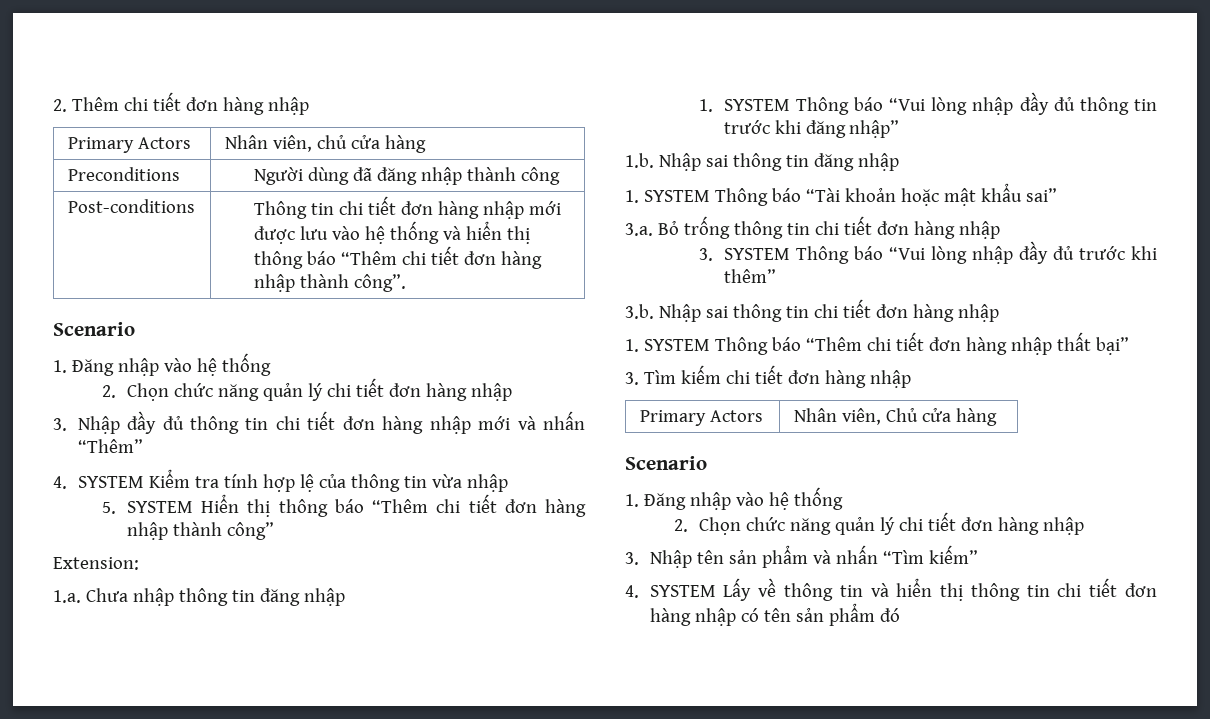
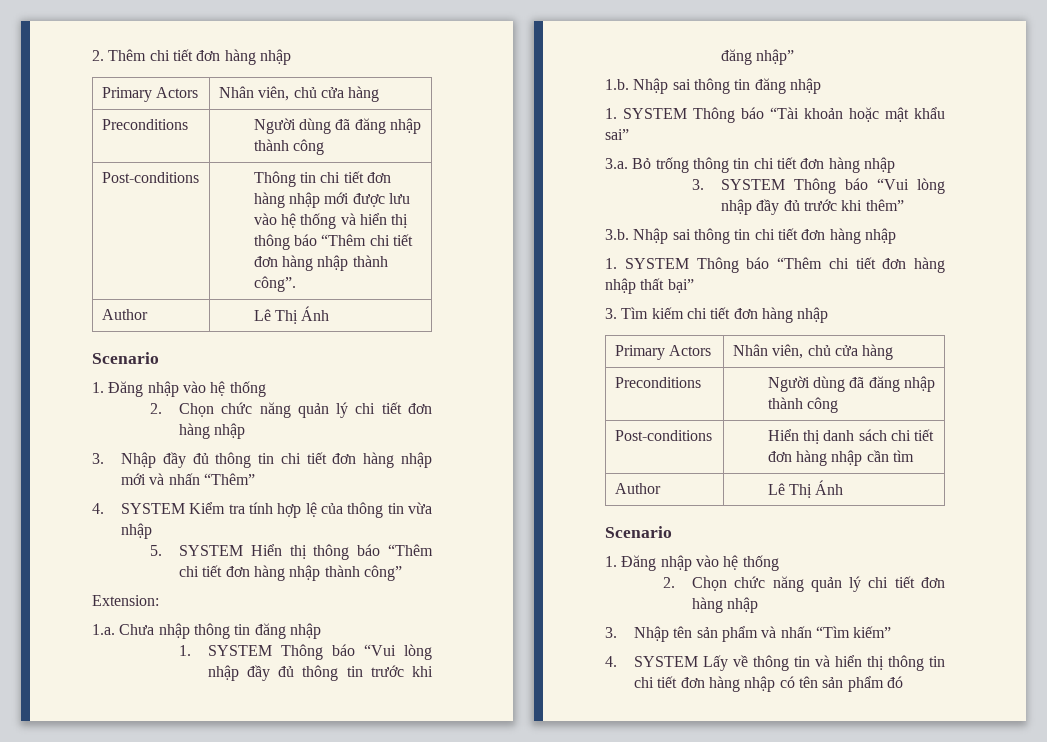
(407, 283) none -> [101,309,148,320] [253,306,330,324] // Author | Lê Thị Ánh
[885,408,997,426] Chủ cửa hàng -> [807,344,894,360] [614,377,701,388] [767,376,935,392] [767,397,839,413] [614,430,712,441] [767,429,935,444] [767,450,914,466] [614,483,661,494] [767,480,844,498] chủ cửa hàng // Preconditions | Người dùng đã đăng nhập thành công // Post-conditions | Hiển thị danh sách chi tiết đơn hàng nhập cần tìm // Author | Lê Thị Ánh

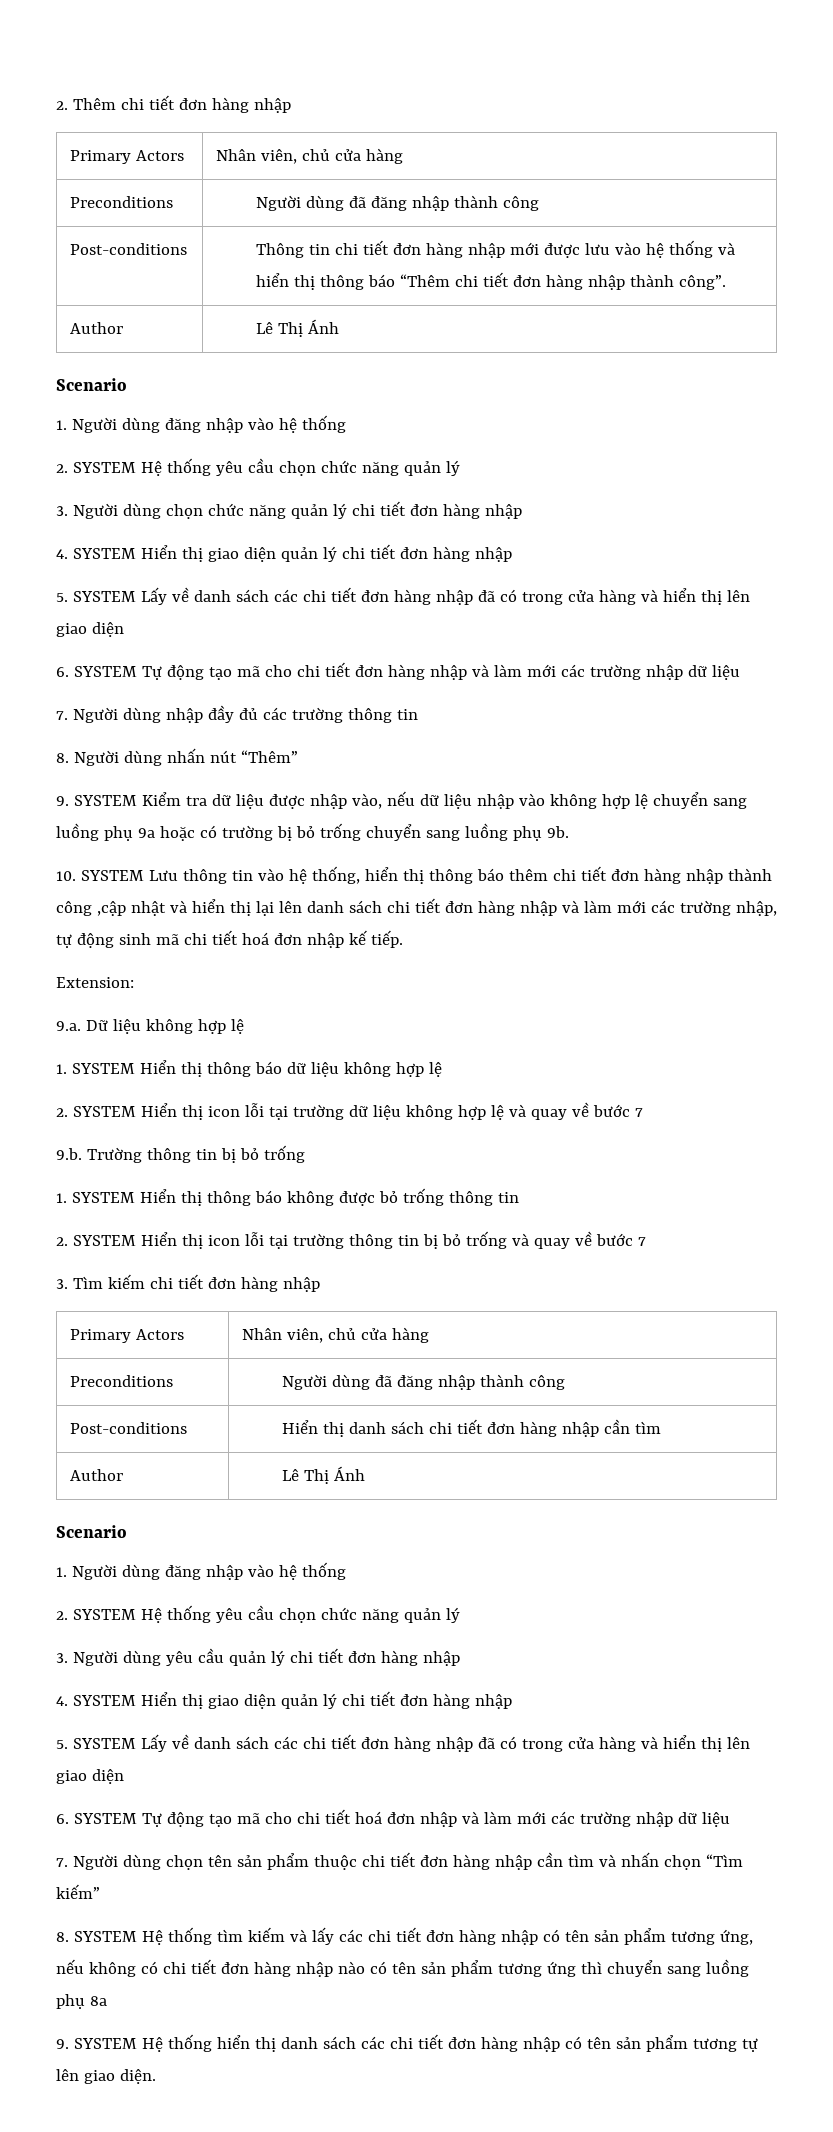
[108,381,266,397] [149,402,432,418] [178,423,246,439] [92,452,432,468] [120,473,200,485] Đăng nhập vào hệ thống // 2. Chọn chức năng quản lý chi tiết đơn hàng nhập // 3. Nhập đầy đủ thông tin chi tiết đơn hàng nhập mới và nhấn -> [71,415,346,433] [56,458,460,476] [56,501,522,519] [56,544,512,562] [56,587,750,605] [56,622,124,637] [56,662,740,680] [56,705,418,723] [56,748,237,766] Người dùng đăng nhập vào hệ thống // 2. SYSTEM Hệ thống yêu cầu chọn chức năng quản lý // 3. Người dùng chọn chức năng quản lý chi tiết đơn hàng nhập // 4. SYSTEM Hiển thị giao diện quản lý chi tiết đơn hàng nhập // 5. SYSTEM Lấy về danh sách các chi tiết đơn hàng nhập đã có trong cửa hàng và hiển thị lên giao diện // 6. SYSTEM Tự động tạo mã cho chi tiết đơn hàng nhập và làm mới các trường nhập dữ liệu // 7. Người dùng nhập đầy đủ các trường thông tin // 8. Người dùng nhấn nút
[92,503,104,514] 4. -> [56,796,69,806] 9.
[248,502,432,518] [120,523,152,539] [149,544,434,560] [178,565,402,581] [92,595,159,606] [92,623,321,639] [178,644,432,660] [207,665,433,681] [720,49,795,65] [605,78,821,94] [605,107,945,123] [605,129,629,140] [605,157,895,173] [691,178,945,194] [720,199,904,215] [605,228,896,244] [605,257,945,273] [605,278,694,294] tính hợp lệ của thông tin vừa nhập // 5. SYSTEM Hiển thị thông báo “Thêm chi tiết đơn hàng nhập thành công” // Extension: // 1.a. Chưa nhập thông tin đăng nhập // 1. SYSTEM Thông báo “Vui lòng nhập đầy đủ thông tin trước khi đăng nhập” // 1.b. Nhập sai thông tin đăng nhập // 1. SYSTEM Thông báo “Tài khoản hoặc mật khẩu sai” // 3.a. Bỏ trống thông tin chi tiết đơn hàng nhập // 3. SYSTEM Thông báo “Vui lòng nhập đầy đủ trước khi thêm” // 3.b. Nhập sai thông tin chi tiết đơn hàng nhập // 1. SYSTEM Thông báo “Thêm chi tiết đơn hàng nhập thất bại” -> [211,791,747,809] [56,823,569,841] [56,866,772,884] [56,898,777,916] [56,930,403,948] [56,977,134,988] [56,1019,244,1034] [56,1060,442,1077] [56,1102,643,1120] [56,1145,305,1163] [56,1188,519,1206] [56,1231,646,1249] dữ liệu được nhập vào, nếu dữ liệu nhập vào không hợp lệ chuyển sang luồng phụ 9a hoặc có trường bị bỏ trống chuyển sang luồng phụ 9b. // 10. SYSTEM Lưu thông tin vào hệ thống, hiển thị thông báo thêm chi tiết đơn hàng nhập thành công ,cập nhật và hiển thị lại lên danh sách chi tiết đơn hàng nhập và làm mới các trường nhập, tự động sinh mã chi tiết hoá đơn nhập kế tiếp. // Extension: // 9.a. Dữ liệu không hợp lệ // 1. SYSTEM Hiển thị thông báo dữ liệu không hợp lệ // 2. SYSTEM Hiển thị icon lỗi tại trường dữ liệu không hợp lệ và quay về bước 7 // 9.b. Trường thông tin bị bỏ trống // 1. SYSTEM Hiển thị thông báo không được bỏ trống thông tin // 2. SYSTEM Hiển thị icon lỗi tại trường thông tin bị bỏ trống và quay về bước 7
[621,555,779,571] [662,576,945,592] [691,597,759,613] [605,626,812,642] Đăng nhập vào hệ thống // 2. Chọn chức năng quản lý chi tiết đơn hàng nhập // 3. Nhập tên sản phẩm và nhấn -> [71,1562,346,1580] [56,1605,460,1623] [56,1648,460,1666] [56,1691,512,1709] [56,1734,750,1752] [56,1769,124,1784] [56,1809,730,1827] [56,1852,701,1870] Người dùng đăng nhập vào hệ thống // 2. SYSTEM Hệ thống yêu cầu chọn chức năng quản lý // 3. Người dùng yêu cầu quản lý chi tiết đơn hàng nhập // 4. SYSTEM Hiển thị giao diện quản lý chi tiết đơn hàng nhập // 5. SYSTEM Lấy về danh sách các chi tiết đơn hàng nhập đã có trong cửa hàng và hiển thị lên giao diện // 6. SYSTEM Tự động tạo mã cho chi tiết hoá đơn nhập và làm mới các trường nhập dữ liệu // 7. Người dùng chọn tên sản phẩm thuộc chi tiết đơn hàng nhập cần tìm và nhấn chọn
[605,655,945,671] [633,676,903,692] 4. SYSTEM Lấy về thông tin và hiển thị thông tin chi tiết đơn hàng nhập có tên sản phẩm đó -> [56,1927,753,1945] [56,1959,749,1977] [56,1994,107,2009] [56,2034,758,2052] [56,2069,156,2084] 8. SYSTEM Hệ thống tìm kiếm và lấy các chi tiết đơn hàng nhập có tên sản phẩm tương ứng, nếu không có chi tiết đơn hàng nhập nào có tên sản phẩm tương ứng thì chuyển sang luồng phụ 8a // 9. SYSTEM Hệ thống hiển thị danh sách các chi tiết đơn hàng nhập có tên sản phẩm tương tự lên giao diện.

